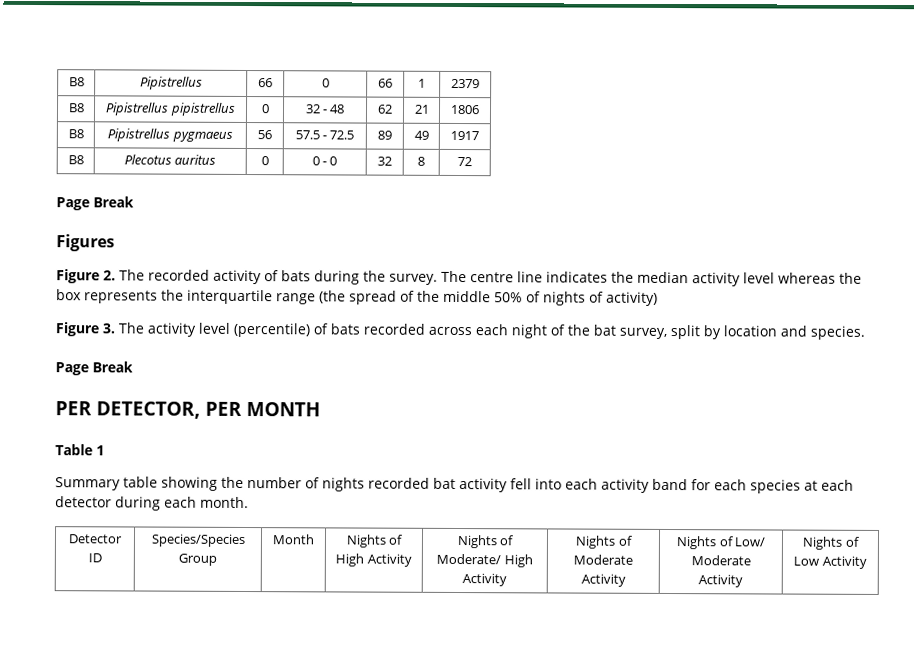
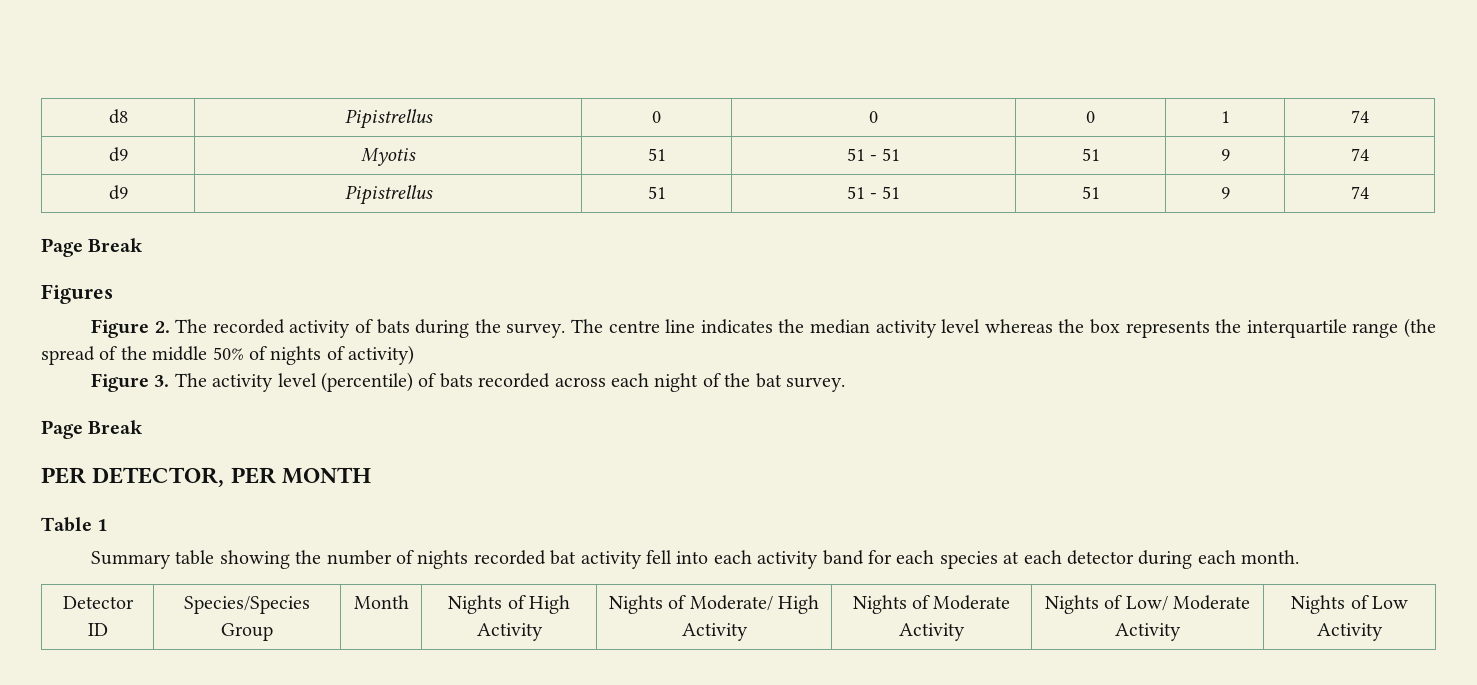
[68,77,85,87] [139,76,203,90] [258,78,273,88] [321,78,330,88] [378,78,393,88] [418,78,426,88] [451,78,480,89] [67,103,85,113] [105,102,236,116] [260,104,270,114] [304,104,346,114] [377,104,393,114] [413,104,430,114] [450,104,480,115] [67,129,84,139] [107,128,233,142] [257,130,272,140] [294,130,355,140] [377,130,392,140] [413,130,429,140] [450,130,479,141] [67,155,84,165] [123,154,217,165] [260,156,269,166] [311,156,338,166] [377,156,392,166] [417,156,425,166] [457,156,472,167] B8 | Pipistrellus | 66 | 0 | 66 | 1 | 2379 // B8 | Pipistrellus pipistrellus | 0 | 32 - 48 | 62 | 21 | 1806 // B8 | Pipistrellus pygmaeus | 56 | 57.5 - 72.5 | 89 | 49 | 1917 // B8 | Plecotus auritus | 0 | 0 - 0 | 32 | 8 | 72 -> [108,109,128,124] [344,109,433,129] [652,111,661,123] [869,111,878,123] [1086,111,1095,123] [1220,111,1230,123] [1350,110,1369,123] [108,147,128,162] [360,148,416,166] [647,148,666,161] [846,148,901,161] [1081,148,1100,161] [1220,149,1230,161] [1350,148,1369,161] [108,185,128,200] [344,185,433,205] [647,186,666,199] [846,186,901,199] [1081,186,1100,199] [1220,187,1230,199] [1350,186,1369,199] d8 | Pipistrellus | 0 | 0 | 0 | 1 | 74 // d9 | Myotis | 51 | 51 - 51 | 51 | 9 | 74 // d9 | Pipistrellus | 51 | 51 - 51 | 51 | 9 | 74
[619,325,865,340] survey, split by location and species. -> [785,377,845,392] survey.

